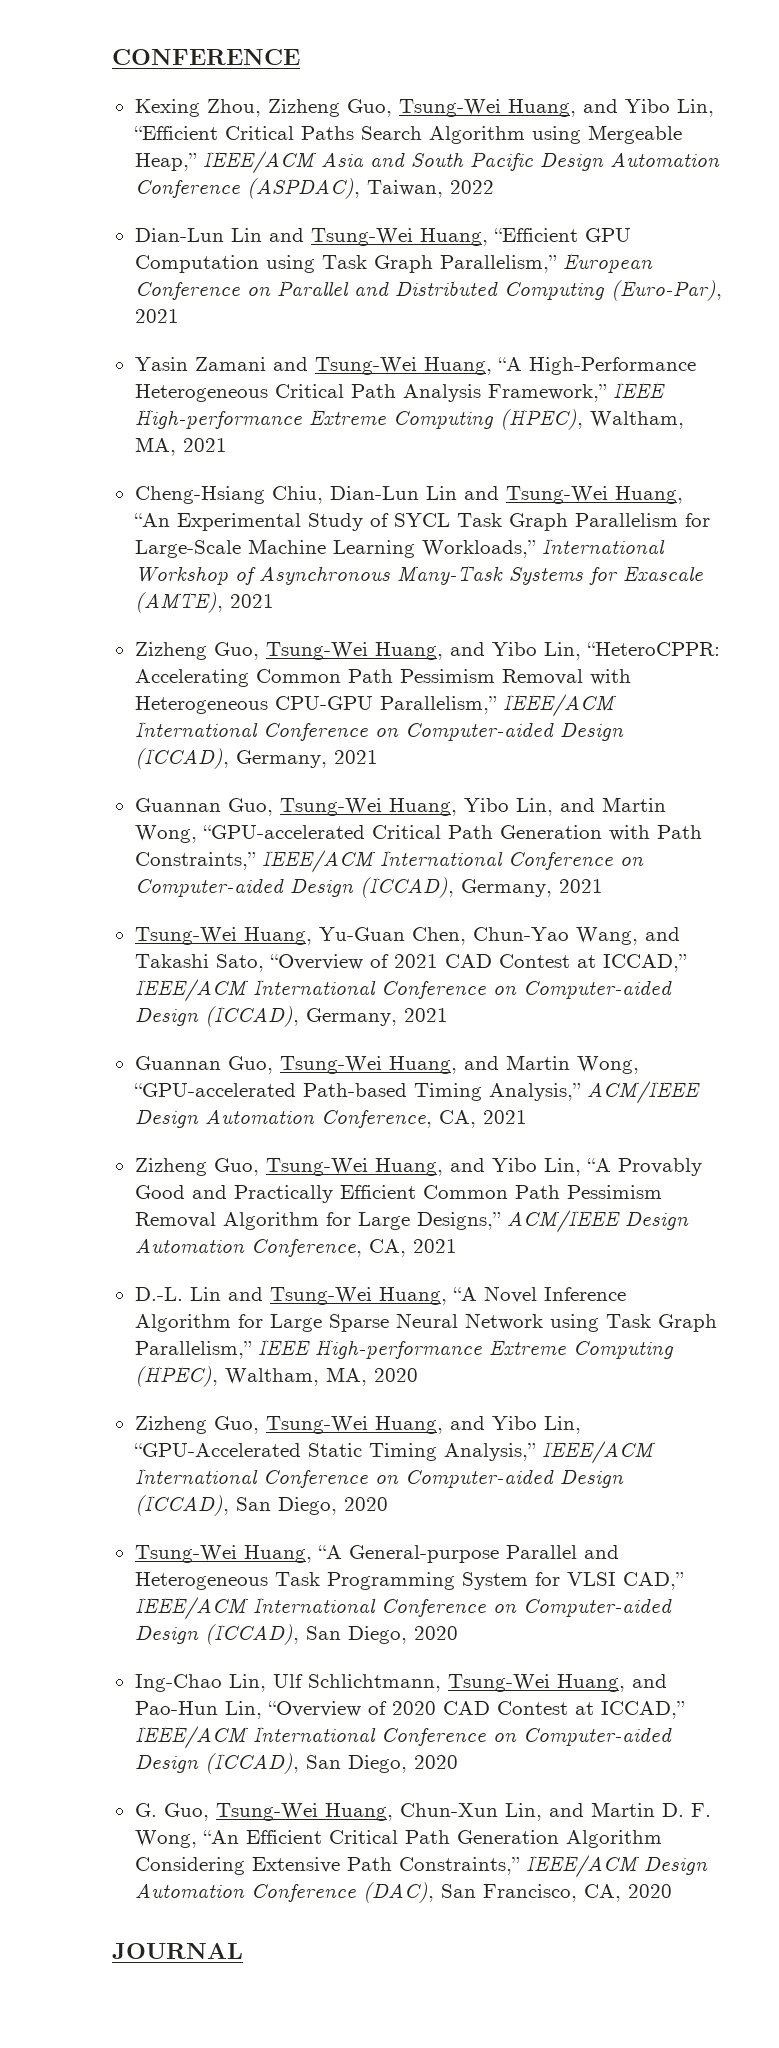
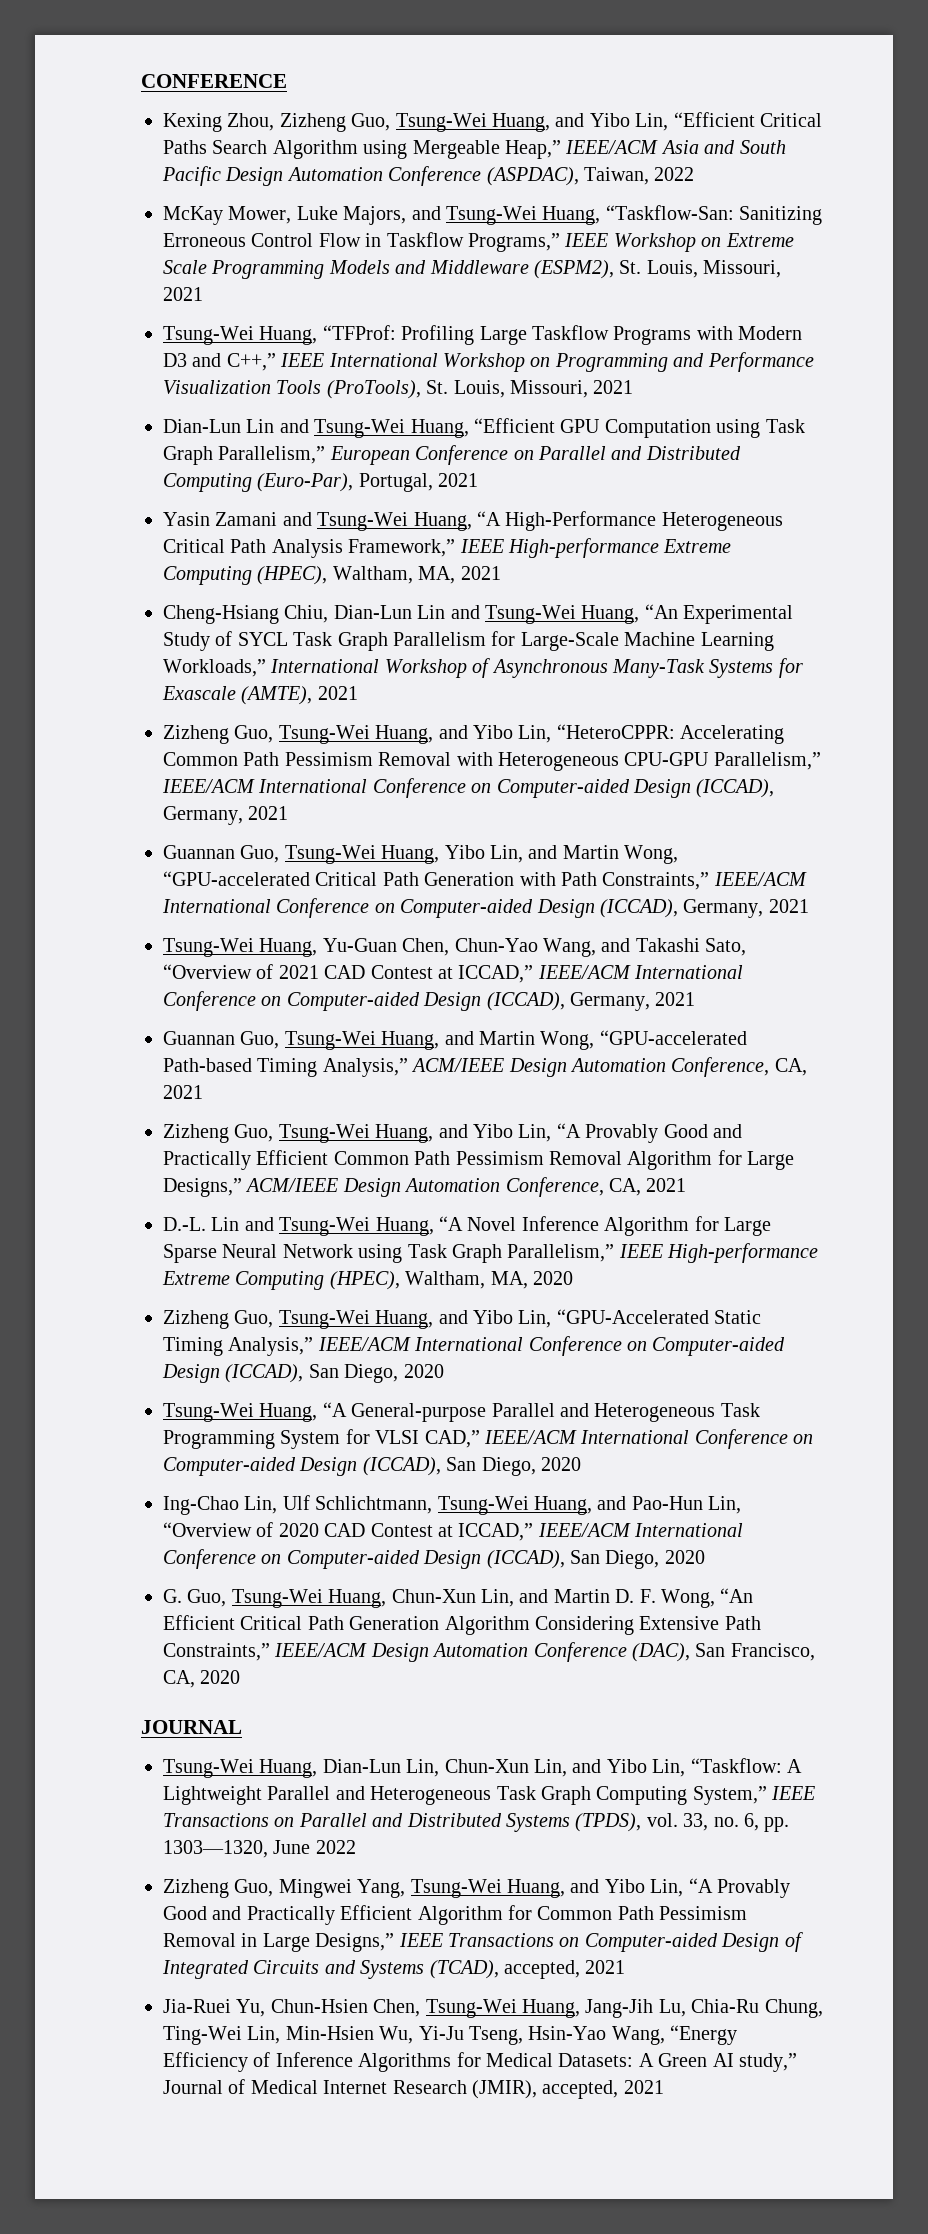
(494, 187) none -> [163,205,823,225] [163,232,794,252] [163,260,782,279] [163,287,203,301] [163,325,803,345] [163,352,814,372] [163,380,634,399] // McKay Mower, Luke Majors, and Tsung-Wei Huang, “Taskflow-San: Sanitizing Erroneous Control Flow in Taskflow Programs,” IEEE Workshop on Extreme Scale Programming Models and Middleware (ESPM2), St. Louis, Missouri, 2021 // Tsung-Wei Huang, “TFProf: Profiling Large Taskflow Programs with Modern D3 and C++,” IEEE International Workshop on Programming and Performance Visualization Tools (ProTools), St. Louis, Missouri, 2021
(722, 290) none -> [358,473,433,492] Portugal,
(243, 1951) none -> [163,1758,802,1778] [163,1786,816,1805] [163,1813,790,1832] [163,1840,356,1858] [163,1878,790,1898] [163,1905,748,1925] [163,1932,803,1952] [162,1960,626,1979] [163,1999,823,2018] [163,2025,738,2045] [163,2052,797,2072] [163,2079,664,2099] // Tsung-Wei Huang, Dian-Lun Lin, Chun-Xun Lin, and Yibo Lin, “Taskflow: A Lightweight Parallel and Heterogeneous Task Graph Computing System,” IEEE Transactions on Parallel and Distributed Systems (TPDS), vol. 33, no. 6, pp. 1303—1320, June 2022 // Zizheng Guo, Mingwei Yang, Tsung-Wei Huang, and Yibo Lin, “A Provably Good and Practically Efficient Algorithm for Common Path Pessimism Removal in Large Designs,” IEEE Transactions on Computer-aided Design of Integrated Circuits and Systems (TCAD), accepted, 2021 // Jia-Ruei Yu, Chun-Hsien Chen, Tsung-Wei Huang, Jang-Jih Lu, Chia-Ru Chung, Ting-Wei Lin, Min-Hsien Wu, Yi-Ju Tseng, Hsin-Yao Wang, “Energy Efficiency of Inference Algorithms for Medical Datasets: A Green AI study,” Journal of Medical Internet Research (JMIR), accepted, 2021

